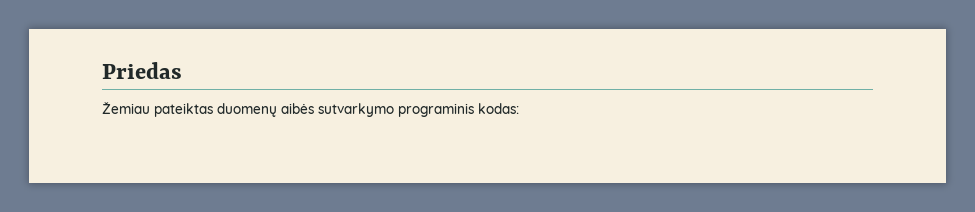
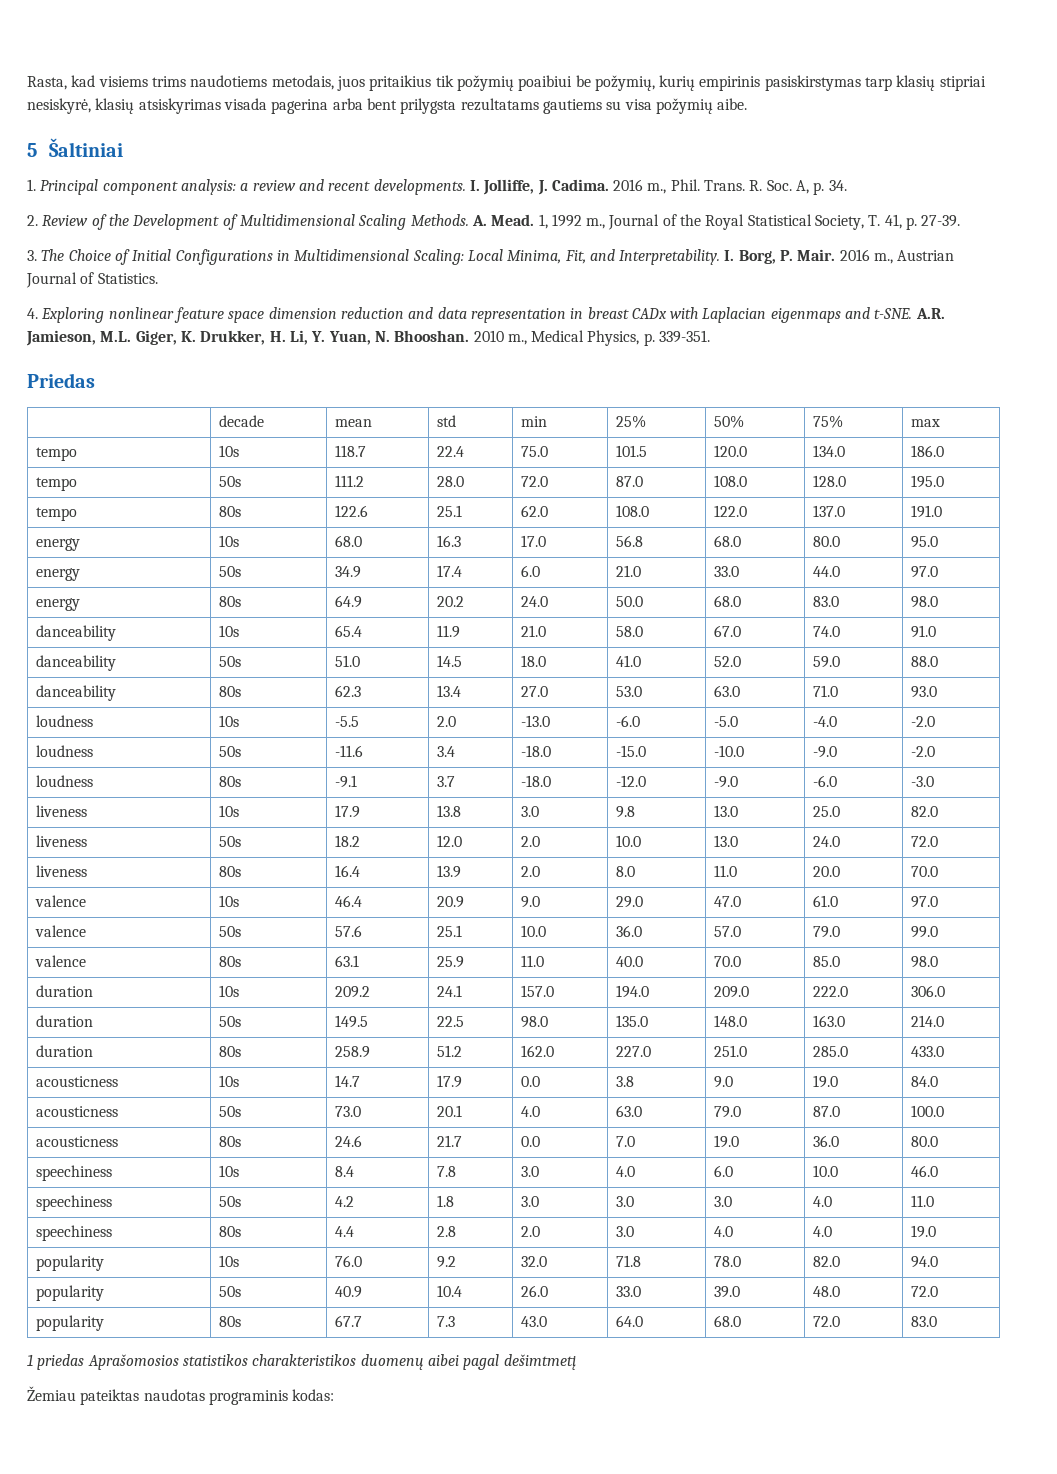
[102,62,182,79] Priedas -> [27,75,986,91] [27,98,748,114] [27,138,123,157] [27,179,847,195] [27,214,961,230] [27,249,955,265] [26,272,158,288] [27,307,945,323] [26,330,711,346] [27,373,95,388] [219,415,265,427] [335,419,373,427] [437,415,457,427] [521,416,548,427] [616,415,647,428] [714,415,745,428] [813,415,844,428] [911,419,941,427] [36,447,78,461] [219,445,240,457] [335,445,367,457] [437,446,465,457] [521,446,549,457] [616,445,648,457] [714,445,748,457] [813,445,846,457] [911,445,945,457] [36,477,78,491] [219,476,242,487] [335,475,365,487] [437,476,465,487] [521,476,549,487] [616,476,644,487] [714,475,748,487] [813,475,847,487] [911,475,945,488] [36,507,78,521] [219,506,242,517] [335,505,369,517] [437,505,463,517] [521,505,549,517] [616,505,650,517] [714,505,748,517] [813,505,846,517] [911,505,943,518] [36,538,81,551] [219,535,240,547] [335,535,363,547] [437,535,462,547] [521,535,547,547] [616,535,644,547] [714,535,742,547] [813,536,841,547] [911,536,939,548] [36,568,81,581] [219,566,242,577] [335,566,362,578] [437,565,463,577] [521,565,541,577] [616,565,642,577] [714,566,740,577] [813,566,841,577] [911,566,939,578] [36,598,81,611] [219,596,242,607] [335,595,363,608] [437,596,465,607] [521,596,549,607] [616,596,644,607] [714,595,742,607] [813,596,840,607] [911,596,939,608] [36,625,117,641] [219,625,240,637] [335,625,363,637] [437,625,461,638] [521,625,547,637] [616,626,644,637] [714,625,742,637] [813,626,841,637] [911,625,937,638] [36,655,117,671] [219,656,242,667] [335,655,361,667] [437,655,463,667] [521,655,547,667] [616,655,642,667] [714,656,742,667] [813,656,841,668] [911,656,939,667] [36,685,117,701] [219,686,242,697] [335,685,362,697] [437,685,462,697] [521,686,549,697] [616,686,643,697] [714,685,741,697] [813,685,839,697] [911,686,938,698] [36,715,94,727] [219,715,240,727] [335,716,360,727] [437,716,457,727] [521,715,551,727] [616,715,641,727] [714,716,739,727] [813,716,838,727] [911,716,936,727] [36,745,94,757] [219,746,242,757] [335,745,364,757] [437,746,456,757] [521,745,552,757] [616,745,647,757] [714,745,745,757] [813,746,838,758] [911,746,936,757] [36,775,94,787] [219,776,242,787] [335,775,358,788] [437,776,456,787] [521,775,552,787] [616,775,647,787] [714,776,739,788] [813,775,838,787] [911,776,935,787] [36,805,88,817] [219,805,240,817] [335,805,361,818] [437,805,462,817] [521,806,540,817] [616,806,636,818] [714,805,739,817] [813,806,841,817] [911,806,939,817] [36,835,88,847] [219,836,242,847] [335,835,361,847] [437,835,463,847] [521,836,541,847] [616,835,642,847] [714,835,739,847] [813,836,841,847] [911,836,939,847] [36,865,88,877] [219,866,242,877] [335,865,361,877] [437,865,462,878] [521,866,541,877] [616,866,636,877] [714,865,738,877] [813,866,841,877] [911,866,939,877] [35,895,87,907] [219,895,240,907] [335,895,363,907] [437,896,465,908] [521,896,541,908] [616,896,644,908] [714,896,742,907] [813,895,839,907] [911,896,939,908] [35,925,87,937] [219,926,242,937] [335,925,363,937] [437,925,463,937] [521,925,547,937] [616,925,643,937] [714,926,742,937] [813,926,841,938] [911,926,939,938] [35,955,87,967] [219,956,242,967] [335,955,360,967] [437,956,465,968] [521,955,545,967] [616,956,644,967] [714,956,742,967] [813,956,841,967] [911,956,939,968] [36,985,94,997] [219,985,240,997] [335,986,371,998] [437,985,463,997] [521,985,555,997] [616,985,650,998] [714,986,750,998] [813,986,849,997] [911,985,946,997] [36,1015,94,1027] [219,1016,242,1027] [335,1015,369,1028] [437,1016,465,1027] [521,1016,549,1028] [616,1015,649,1027] [714,1015,748,1027] [813,1015,846,1027] [911,1015,945,1027] [36,1045,94,1057] [219,1046,242,1057] [335,1046,371,1058] [437,1045,463,1057] [521,1045,555,1057] [616,1046,652,1057] [714,1045,748,1057] [813,1046,849,1057] [911,1046,945,1057] [36,1076,119,1087] [219,1075,240,1087] [335,1075,361,1087] [437,1075,463,1088] [521,1076,541,1087] [616,1076,635,1087] [714,1076,734,1088] [813,1075,839,1088] [911,1076,939,1087] [36,1106,119,1117] [219,1106,242,1117] [335,1106,362,1117] [437,1105,463,1117] [521,1106,541,1117] [616,1105,643,1117] [714,1106,742,1118] [813,1106,841,1117] [911,1105,945,1117] [36,1136,119,1147] [219,1136,242,1147] [335,1135,363,1147] [437,1135,463,1147] [521,1136,541,1147] [616,1136,636,1147] [714,1135,740,1148] [813,1135,840,1147] [911,1136,939,1147] [36,1165,113,1181] [219,1165,240,1177] [335,1166,355,1177] [437,1166,457,1177] [521,1166,540,1177] [616,1166,636,1177] [714,1165,734,1177] [813,1165,839,1177] [911,1165,939,1177] [36,1195,113,1211] [219,1196,242,1207] [335,1196,355,1207] [437,1195,455,1207] [521,1196,540,1207] [616,1196,635,1207] [714,1196,733,1207] [813,1196,833,1207] [911,1195,935,1207] [36,1225,113,1241] [219,1226,242,1237] [335,1226,355,1237] [437,1226,457,1237] [521,1226,541,1237] [616,1226,635,1237] [714,1226,734,1237] [813,1226,833,1237] [911,1225,937,1238] [36,1255,105,1271] [219,1255,240,1267] [335,1255,363,1267] [437,1256,457,1268] [521,1256,548,1267] [616,1255,642,1267] [714,1256,742,1267] [813,1256,841,1267] [911,1256,939,1268] [36,1285,105,1301] [219,1286,242,1297] [335,1286,363,1298] [437,1285,463,1297] [521,1285,549,1297] [616,1286,642,1297] [714,1286,741,1298] [813,1286,841,1297] [911,1286,939,1297] [36,1315,105,1331] [219,1316,242,1327] [335,1315,363,1327] [437,1316,456,1327] [521,1316,548,1327] [616,1315,644,1327] [714,1315,742,1327] [813,1316,841,1327] [911,1316,938,1327] [27,1354,576,1370] Rasta, kad visiems trims naudotiems metodais, juos pritaikius tik požymių poaibiui be požymių, kurių empirinis pasiskirstymas tarp klasių stipriai nesiskyrė, klasių atsiskyrimas visada pagerina arba bent prilygsta rezultatams gautiems su visa požymių aibe. // 5 Šaltiniai // 1. Principal component analysis: a review and recent developments. I. Jolliffe, J. Cadima. 2016 m., Phil. Trans. R. Soc. A, p. 34. // 2. Review of the Development of Multidimensional Scaling Methods. A. Mead. 1, 1992 m., Journal of the Royal Statistical Society, T. 41, p. 27-39. // 3. The Choice of Initial Configurations in Multidimensional Scaling: Local Minima, Fit, and Interpretability. I. Borg, P. Mair. 2016 m., Austrian Journal of Statistics. // 4. Exploring nonlinear feature space dimension reduction and data representation in breast CADx with Laplacian eigenmaps and t-SNE. A.R. Jamieson, M.L. Giger, K. Drukker, H. Li, Y. Yuan, N. Bhooshan. 2010 m., Medical Physics, p. 339-351. // Priedas // | decade | mean | std | min | 25% | 50% | 75% | max // tempo | 10s | 118.7 | 22.4 | 75.0 | 101.5 | 120.0 | 134.0 | 186.0 // tempo | 50s | 111.2 | 28.0 | 72.0 | 87.0 | 108.0 | 128.0 | 195.0 // tempo | 80s | 122.6 | 25.1 | 62.0 | 108.0 | 122.0 | 137.0 | 191.0 // energy | 10s | 68.0 | 16.3 | 17.0 | 56.8 | 68.0 | 80.0 | 95.0 // energy | 50s | 34.9 | 17.4 | 6.0 | 21.0 | 33.0 | 44.0 | 97.0 // energy | 80s | 64.9 | 20.2 | 24.0 | 50.0 | 68.0 | 83.0 | 98.0 // danceability | 10s | 65.4 | 11.9 | 21.0 | 58.0 | 67.0 | 74.0 | 91.0 // danceability | 50s | 51.0 | 14.5 | 18.0 | 41.0 | 52.0 | 59.0 | 88.0 // danceability | 80s | 62.3 | 13.4 | 27.0 | 53.0 | 63.0 | 71.0 | 93.0 // loudness | 10s | -5.5 | 2.0 | -13.0 | -6.0 | -5.0 | -4.0 | -2.0 // loudness | 50s | -11.6 | 3.4 | -18.0 | -15.0 | -10.0 | -9.0 | -2.0 // loudness | 80s | -9.1 | 3.7 | -18.0 | -12.0 | -9.0 | -6.0 | -3.0 // liveness | 10s | 17.9 | 13.8 | 3.0 | 9.8 | 13.0 | 25.0 | 82.0 // liveness | 50s | 18.2 | 12.0 | 2.0 | 10.0 | 13.0 | 24.0 | 72.0 // liveness | 80s | 16.4 | 13.9 | 2.0 | 8.0 | 11.0 | 20.0 | 70.0 // valence | 10s | 46.4 | 20.9 | 9.0 | 29.0 | 47.0 | 61.0 | 97.0 // valence | 50s | 57.6 | 25.1 | 10.0 | 36.0 | 57.0 | 79.0 | 99.0 // valence | 80s | 63.1 | 25.9 | 11.0 | 40.0 | 70.0 | 85.0 | 98.0 // duration | 10s | 209.2 | 24.1 | 157.0 | 194.0 | 209.0 | 222.0 | 306.0 // duration | 50s | 149.5 | 22.5 | 98.0 | 135.0 | 148.0 | 163.0 | 214.0 // duration | 80s | 258.9 | 51.2 | 162.0 | 227.0 | 251.0 | 285.0 | 433.0 // acousticness | 10s | 14.7 | 17.9 | 0.0 | 3.8 | 9.0 | 19.0 | 84.0 // acousticness | 50s | 73.0 | 20.1 | 4.0 | 63.0 | 79.0 | 87.0 | 100.0 // acousticness | 80s | 24.6 | 21.7 | 0.0 | 7.0 | 19.0 | 36.0 | 80.0 // speechiness | 10s | 8.4 | 7.8 | 3.0 | 4.0 | 6.0 | 10.0 | 46.0 // speechiness | 50s | 4.2 | 1.8 | 3.0 | 3.0 | 3.0 | 4.0 | 11.0 // speechiness | 80s | 4.4 | 2.8 | 2.0 | 3.0 | 4.0 | 4.0 | 19.0 // popularity | 10s | 76.0 | 9.2 | 32.0 | 71.8 | 78.0 | 82.0 | 94.0 // popularity | 50s | 40.9 | 10.4 | 26.0 | 33.0 | 39.0 | 48.0 | 72.0 // popularity | 80s | 67.7 | 7.3 | 43.0 | 64.0 | 68.0 | 72.0 | 83.0 // 1 priedas Aprašomosios statistikos charakteristikos duomenų aibei pagal dešimtmetį
[217,103,394,117] duomenų aibės sutvarkymo -> [143,1389,205,1401] naudotas

